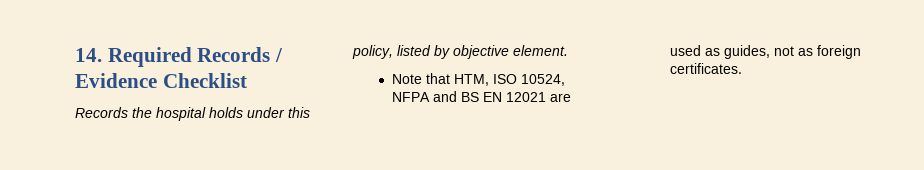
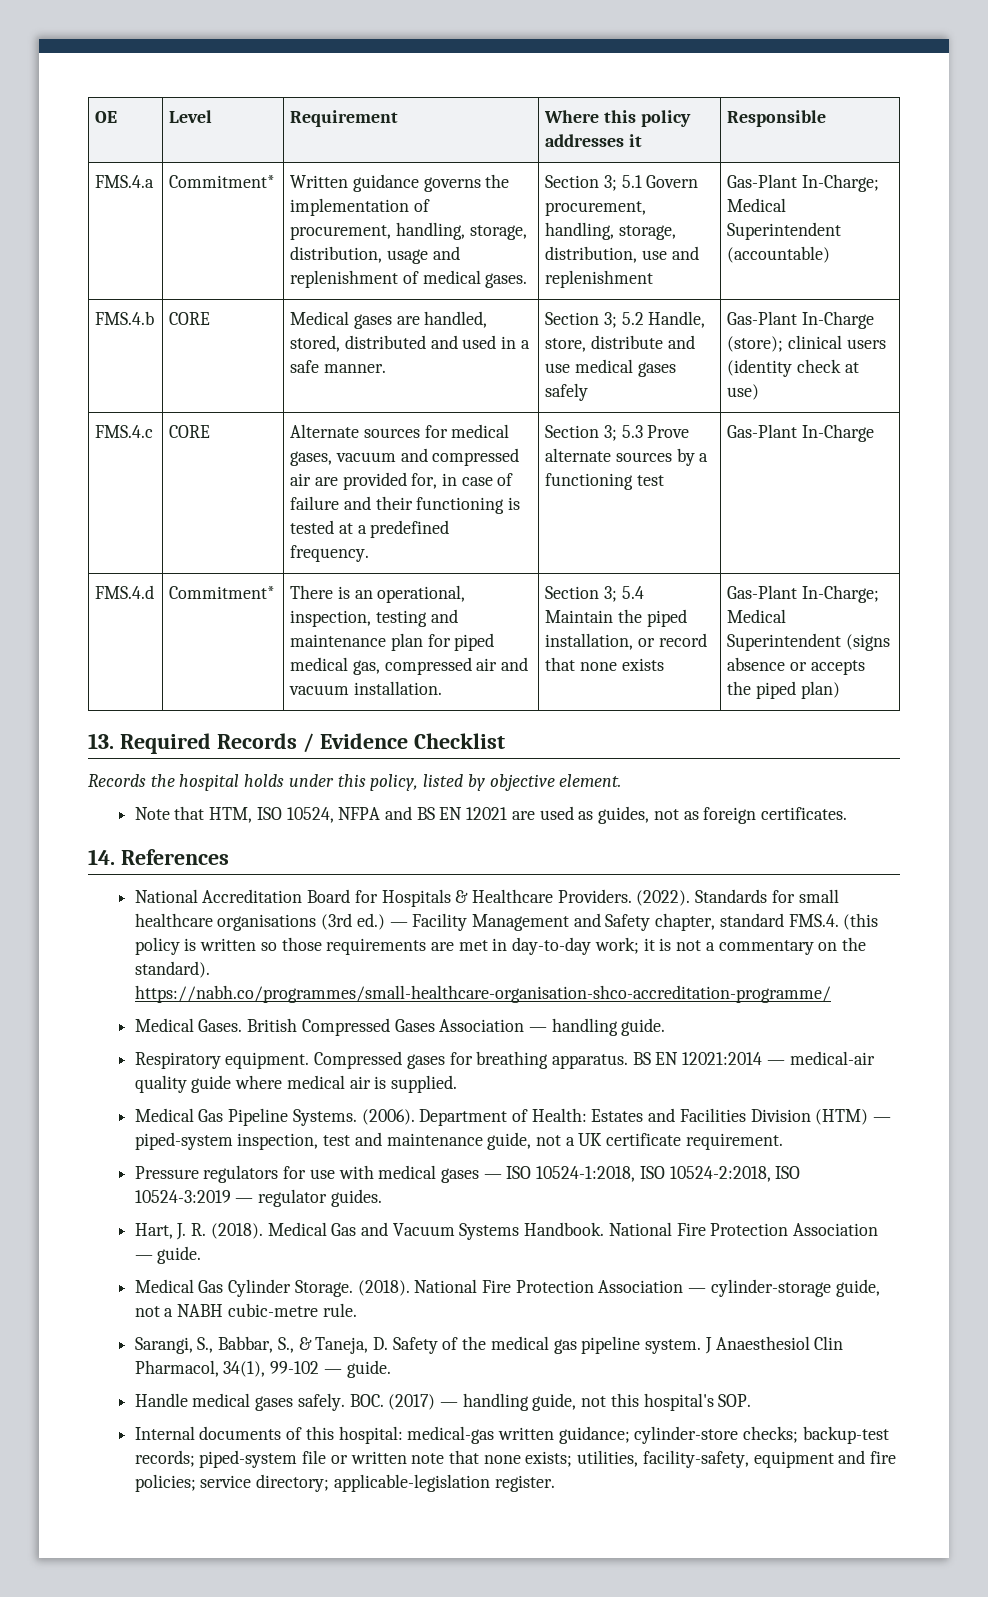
[75,48,102,62] 14. -> [95,111,118,123] [169,110,213,123] [290,110,399,127] [544,110,691,127] [545,134,642,147] [727,110,827,127] [95,175,155,188] [169,175,276,188] [290,174,510,192] [290,198,430,216] [290,222,527,240] [290,246,460,264] [290,270,528,288] [545,175,699,191] [545,201,647,216] [545,222,676,240] [545,246,699,263] [545,270,654,288] [727,174,879,192] [727,198,787,212] [727,222,842,240] [727,246,831,263] [95,311,155,325] [169,312,211,325] [290,311,488,329] [290,335,530,352] [290,360,386,373] [545,311,706,328] [545,335,695,352] [545,359,676,377] [545,383,589,401] [727,311,874,329] [727,335,886,352] [727,359,859,377] [727,384,760,400] [95,425,154,438] [169,425,211,438] [290,424,510,438] [290,448,520,466] [290,472,514,490] [290,496,520,514] [290,520,450,538] [290,545,370,562] [545,425,690,441] [545,448,709,466] [545,473,664,490] [727,424,874,442] [95,585,155,599] [169,586,276,599] [290,585,466,603] [290,609,458,627] [290,633,495,651] [290,657,528,675] [289,681,442,695] [545,586,644,602] [545,609,687,627] [545,633,707,650] [545,657,664,671] [727,585,879,603] [727,609,787,623] [727,633,890,651] [727,657,865,675] [727,681,840,699] [88,733,114,749] OE | Level | Requirement | Where this policy addresses it | Responsible // FMS.4.a | Commitment* | Written guidance governs the implementation of procurement, handling, storage, distribution, usage and replenishment of medical gases. | Section 3; 5.1 Govern procurement, handling, storage, distribution, use and replenishment | Gas-Plant In-Charge; Medical Superintendent (accountable) // FMS.4.b | CORE | Medical gases are handled, stored, distributed and used in a safe manner. | Section 3; 5.2 Handle, store, distribute and use medical gases safely | Gas-Plant In-Charge (store); clinical users (identity check at use) // FMS.4.c | CORE | Alternate sources for medical gases, vacuum and compressed air are provided for, in case of failure and their functioning is tested at a predefined frequency. | Section 3; 5.3 Prove alternate sources by a functioning test | Gas-Plant In-Charge // FMS.4.d | Commitment* | There is an operational, inspection, testing and maintenance plan for piped medical gas, compressed air and vacuum installation. | Section 3; 5.4 Maintain the piped installation, or record that none exists | Gas-Plant In-Charge; Medical Superintendent (signs absence or accepts the piped plan) // 13.
(742, 68) none -> [88,849,229,865] [134,889,839,907] [134,913,879,931] [134,937,866,955] [134,961,210,978] [134,985,831,1003] [134,1018,666,1036] [134,1051,875,1069] [134,1075,457,1093] [134,1108,892,1126] [134,1132,783,1150] [134,1165,801,1183] [134,1189,382,1207] [134,1222,879,1240] [134,1246,202,1264] [134,1279,880,1297] [134,1303,357,1317] [134,1336,844,1354] [134,1360,391,1378] [134,1393,752,1411] [134,1426,889,1444] [134,1450,897,1468] [134,1474,555,1492] // 14. References // National Accreditation Board for Hospitals & Healthcare Providers. (2022). Standards for small healthcare organisations (3rd ed.) — Facility Management and Safety chapter, standard FMS.4. (this policy is written so those requirements are met in day-to-day work; it is not a commentary on the standard). https://nabh.co/programmes/small-healthcare-organisation-shco-accreditation-programme/ // Medical Gases. British Compressed Gases Association — handling guide. // Respiratory equipment. Compressed gases for breathing apparatus. BS EN 12021:2014 — medical-air quality guide where medical air is supplied. // Medical Gas Pipeline Systems. (2006). Department of Health: Estates and Facilities Division (HTM) — piped-system inspection, test and maintenance guide, not a UK certificate requirement. // Pressure regulators for use with medical gases — ISO 10524-1:2018, ISO 10524-2:2018, ISO 10524-3:2019 — regulator guides. // Hart, J. R. (2018). Medical Gas and Vacuum Systems Handbook. National Fire Protection Association — guide. // Medical Gas Cylinder Storage. (2018). National Fire Protection Association — cylinder-storage guide, not a NABH cubic-metre rule. // Sarangi, S., Babbar, S., & Taneja, D. Safety of the medical gas pipeline system. J Anaesthesiol Clin Pharmacol, 34(1), 99-102 — guide. // Handle medical gases safely. BOC. (2017) — handling guide, not this hospital's SOP. // Internal documents of this hospital: medical-gas written guidance; cylinder-store checks; backup-test records; piped-system file or written note that none exists; utilities, facility-safety, equipment and fire policies; service directory; applicable-legislation register.

